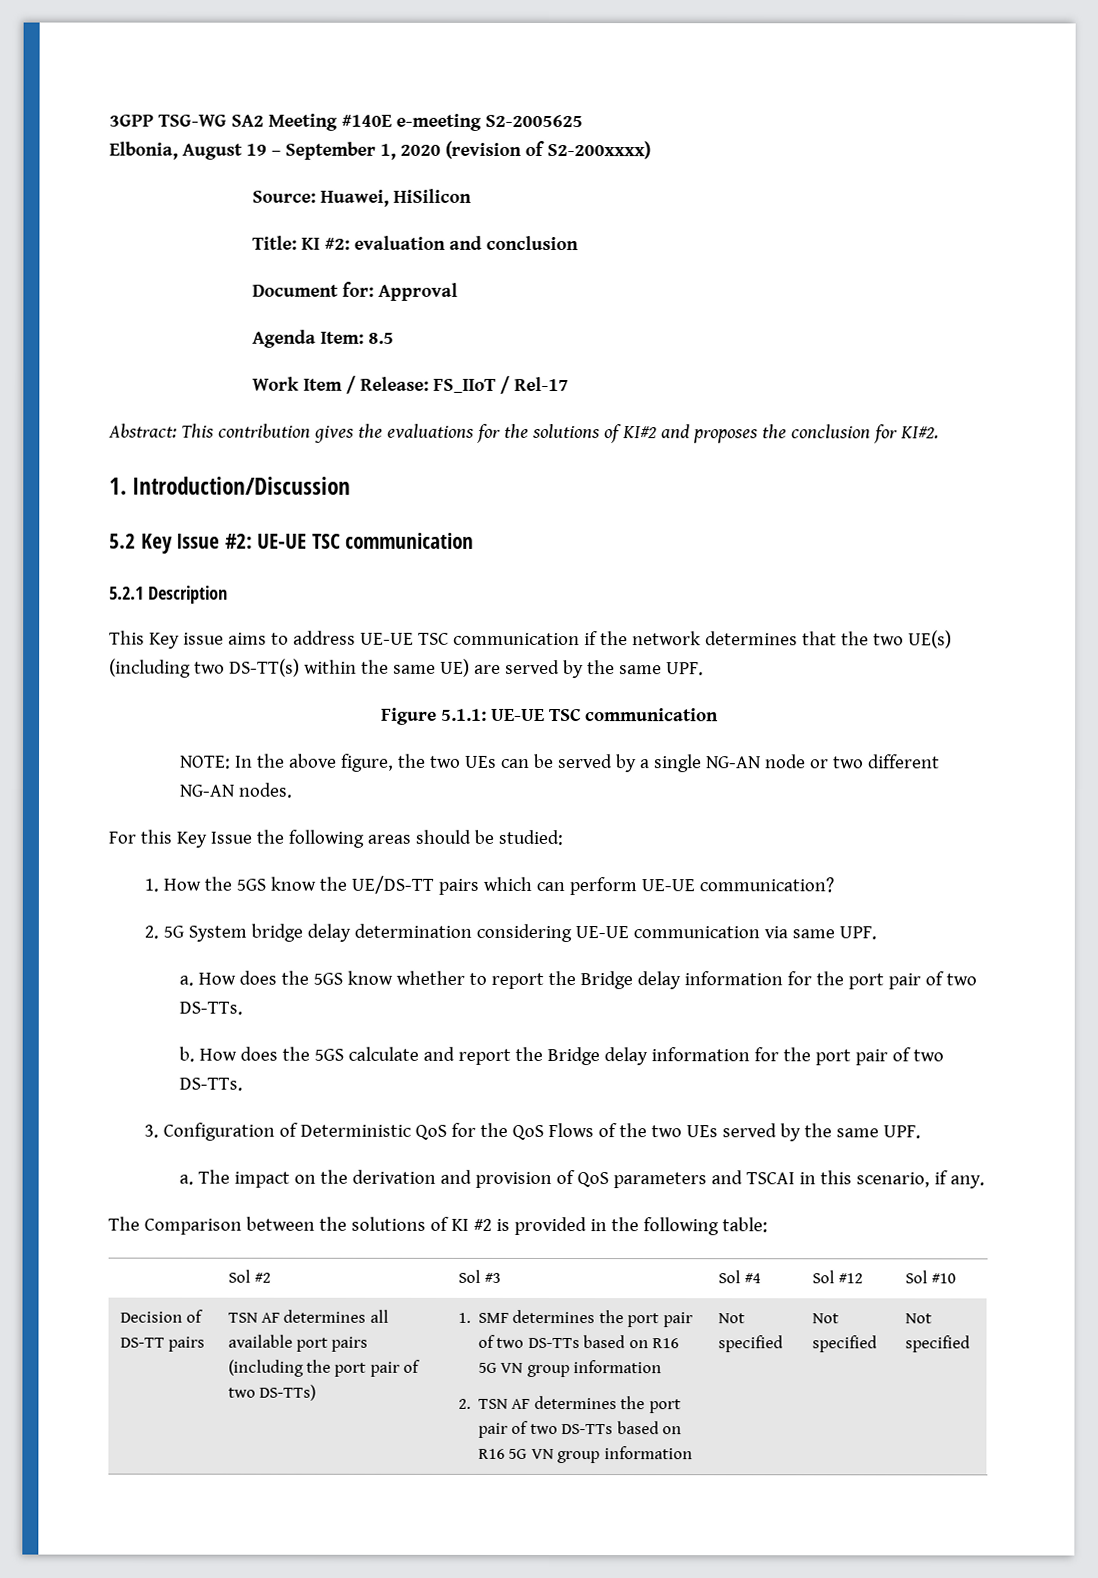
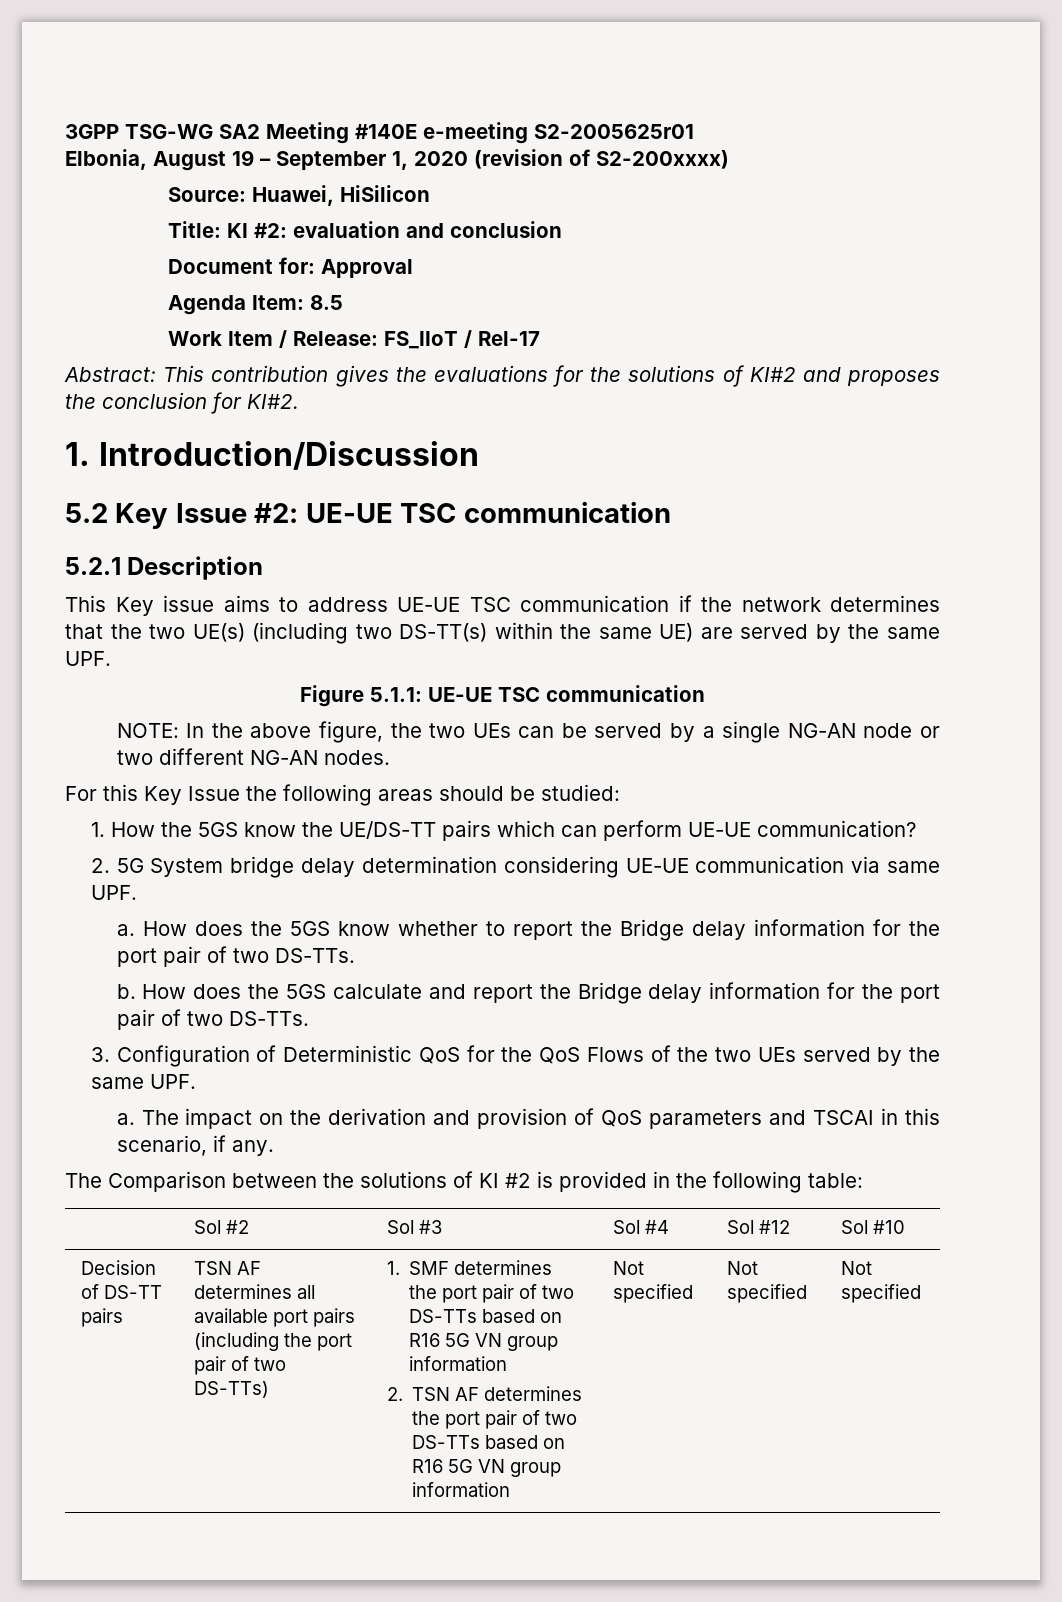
[484,114,583,128] S2-2005625 -> [534,124,694,139] S2-2005625r01

